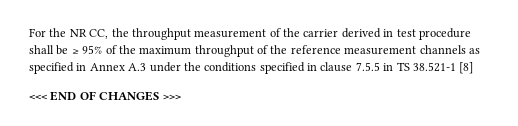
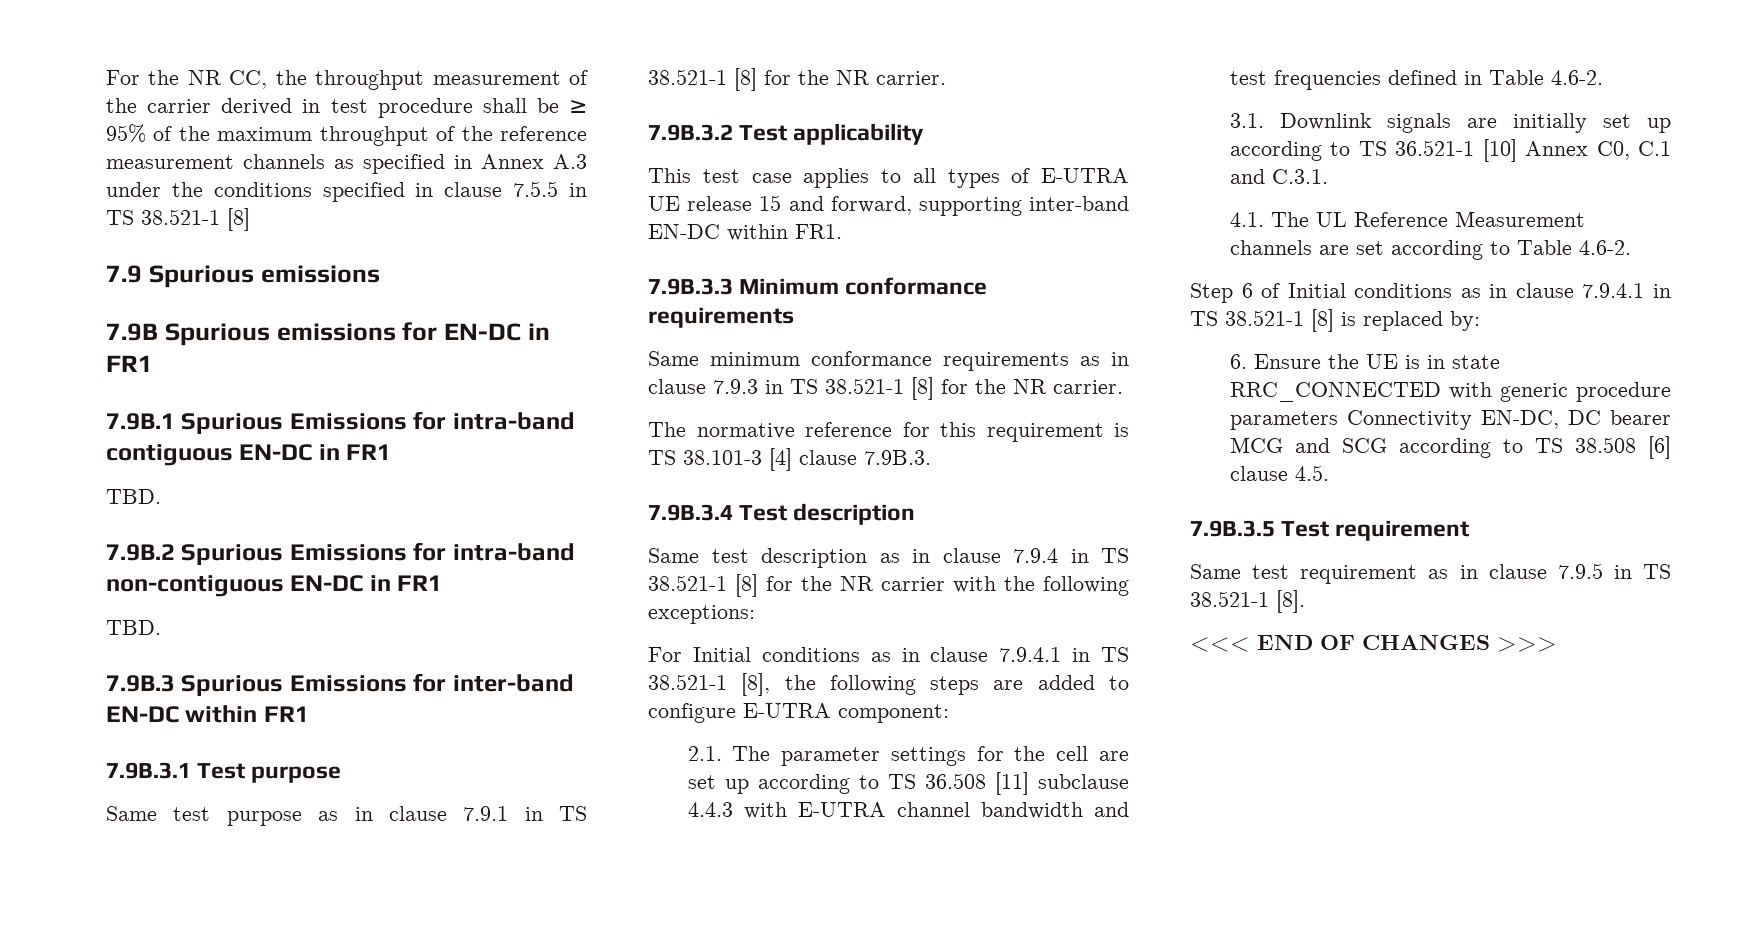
(474, 68) none -> [106,265,380,288] [106,322,550,346] [106,355,153,372] [106,411,575,434] [106,444,392,466] [106,489,161,504] [106,542,575,565] [106,575,443,597] [106,620,161,635] [106,673,574,696] [106,705,309,723] [106,762,342,783] [106,806,587,826] [648,68,946,91] [648,123,925,145] [648,168,1129,188] [648,195,1129,216] [648,224,842,241] [648,277,988,295] [648,307,794,328] [648,351,1129,371] [648,377,1123,400] [648,422,1129,442] [648,448,931,471] [648,503,916,525] [648,548,1129,568] [648,574,1129,597] [648,605,755,624] [648,647,1129,662] [648,673,1129,696] [648,703,949,723] [687,746,1129,766] [687,772,1129,795] [687,802,1129,819] [1229,70,1603,90] [1229,113,1671,133] [1229,139,1671,162] [1229,169,1328,184] [1229,211,1585,227] [1229,240,1631,260] [1190,283,1671,303] [1190,309,1480,332] [1229,354,1500,369] [1229,382,1671,402] [1229,410,1671,430] [1229,436,1671,459] [1229,465,1329,481] [1190,520,1470,541] [1190,563,1671,584] [1190,590,1305,613] // 7.9 Spurious emissions // 7.9B Spurious emissions for EN-DC in FR1 // 7.9B.1 Spurious Emissions for intra-band contiguous EN-DC in FR1 // TBD. // 7.9B.2 Spurious Emissions for intra-band non-contiguous EN-DC in FR1 // TBD. // 7.9B.3 Spurious Emissions for inter-band EN-DC within FR1 // 7.9B.3.1 Test purpose // Same test purpose as in clause 7.9.1 in TS 38.521-1 [8] for the NR carrier. // 7.9B.3.2 Test applicability // This test case applies to all types of E-UTRA UE release 15 and forward, supporting inter-band EN-DC within FR1. // 7.9B.3.3 Minimum conformance requirements // Same minimum conformance requirements as in clause 7.9.3 in TS 38.521-1 [8] for the NR carrier. // The normative reference for this requirement is TS 38.101-3 [4] clause 7.9B.3. // 7.9B.3.4 Test description // Same test description as in clause 7.9.4 in TS 38.521-1 [8] for the NR carrier with the following exceptions: // For Initial conditions as in clause 7.9.4.1 in TS 38.521-1 [8], the following steps are added to configure E-UTRA component: // 2.1. The parameter settings for the cell are set up according to TS 36.508 [11] subclause 4.4.3 with E-UTRA channel bandwidth and test frequencies defined in Table 4.6-2. // 3.1. Downlink signals are initially set up according to TS 36.521-1 [10] Annex C0, C.1 and C.3.1. // 4.1. The UL Reference Measurement channels are set according to Table 4.6-2. // Step 6 of Initial conditions as in clause 7.9.4.1 in TS 38.521-1 [8] is replaced by: // 6. Ensure the UE is in state RRC_CONNECTED with generic procedure parameters Connectivity EN-DC, DC bearer MCG and SCG according to TS 38.508 [6] clause 4.5. // 7.9B.3.5 Test requirement // Same test requirement as in clause 7.9.5 in TS 38.521-1 [8].

